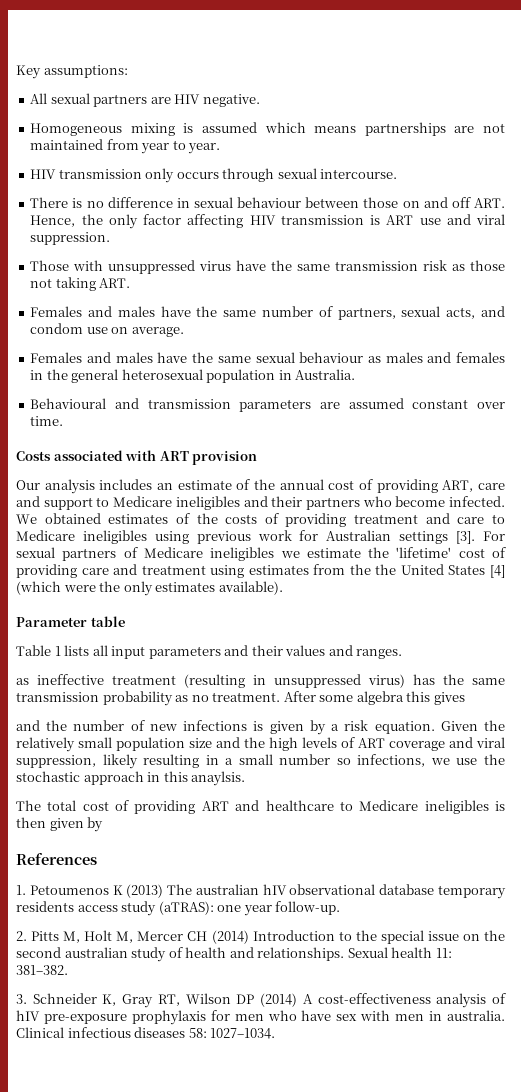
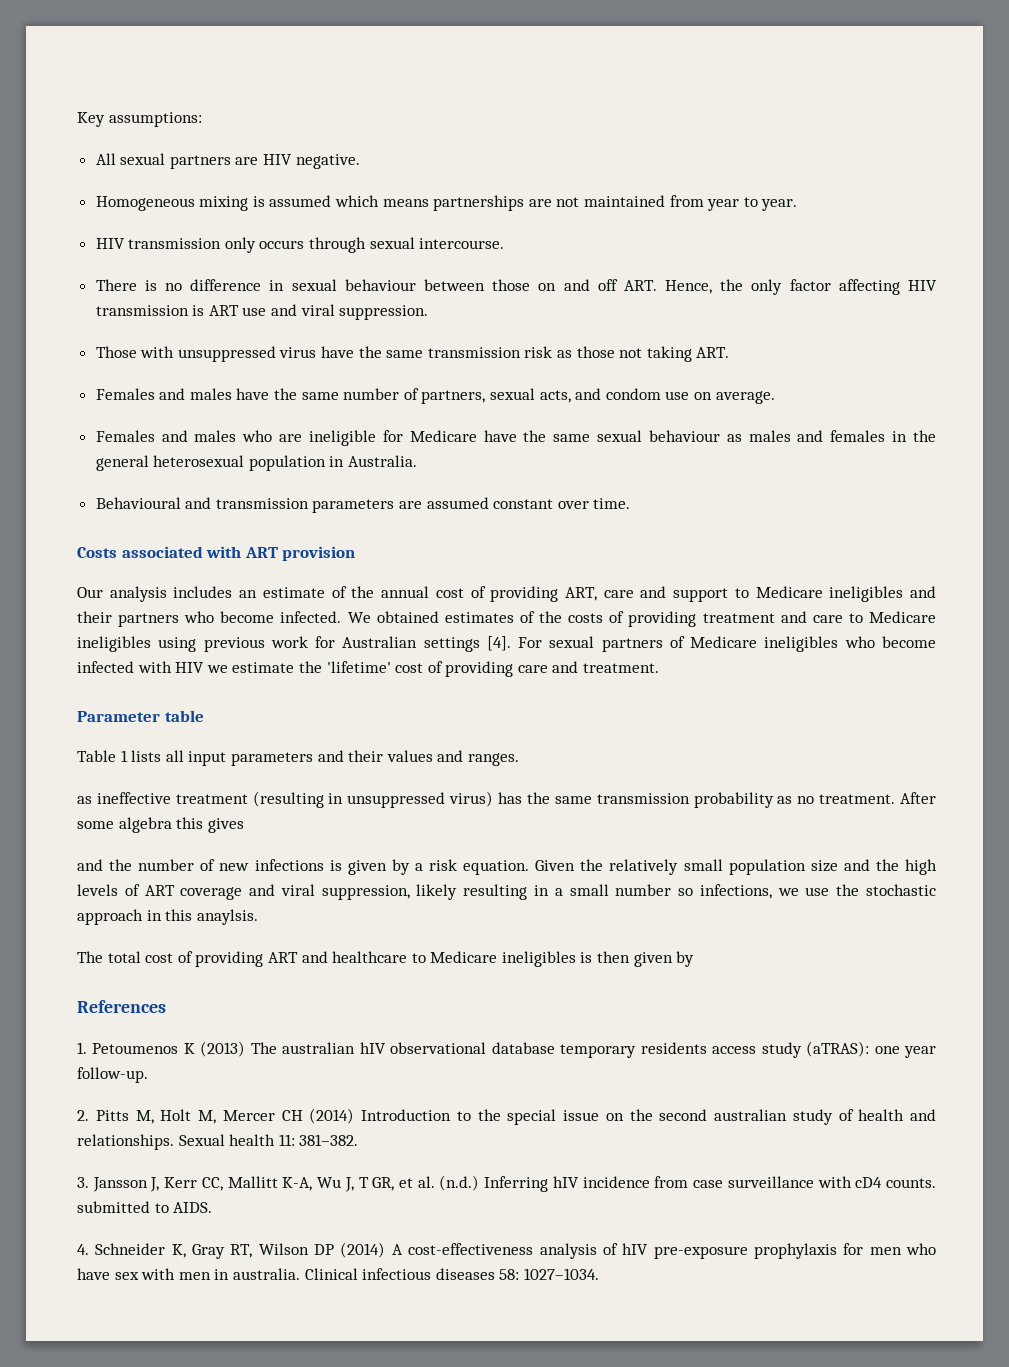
(153, 357) none -> [242,430,477,446] who are ineligible for Medicare
[456,531,476,544] [3]. -> [486,636,511,651] [4].
(275, 554) none -> [844,636,936,648] [77,661,205,673] who become infected with HIV
[141,564,506,578] [16,581,283,596] treatment using estimates from the the United States [4] (which were the only estimates available). -> [583,663,660,673] treatment.
(27, 999) none -> [92,1175,937,1192] [77,1201,213,1213] [77,1244,89,1255] Jansson J, Kerr CC, Mallitt K-A, Wu J, T GR, et al. (n.d.) Inferring hIV incidence from case surveillance with cD4 counts. submitted to AIDS. // 4.

